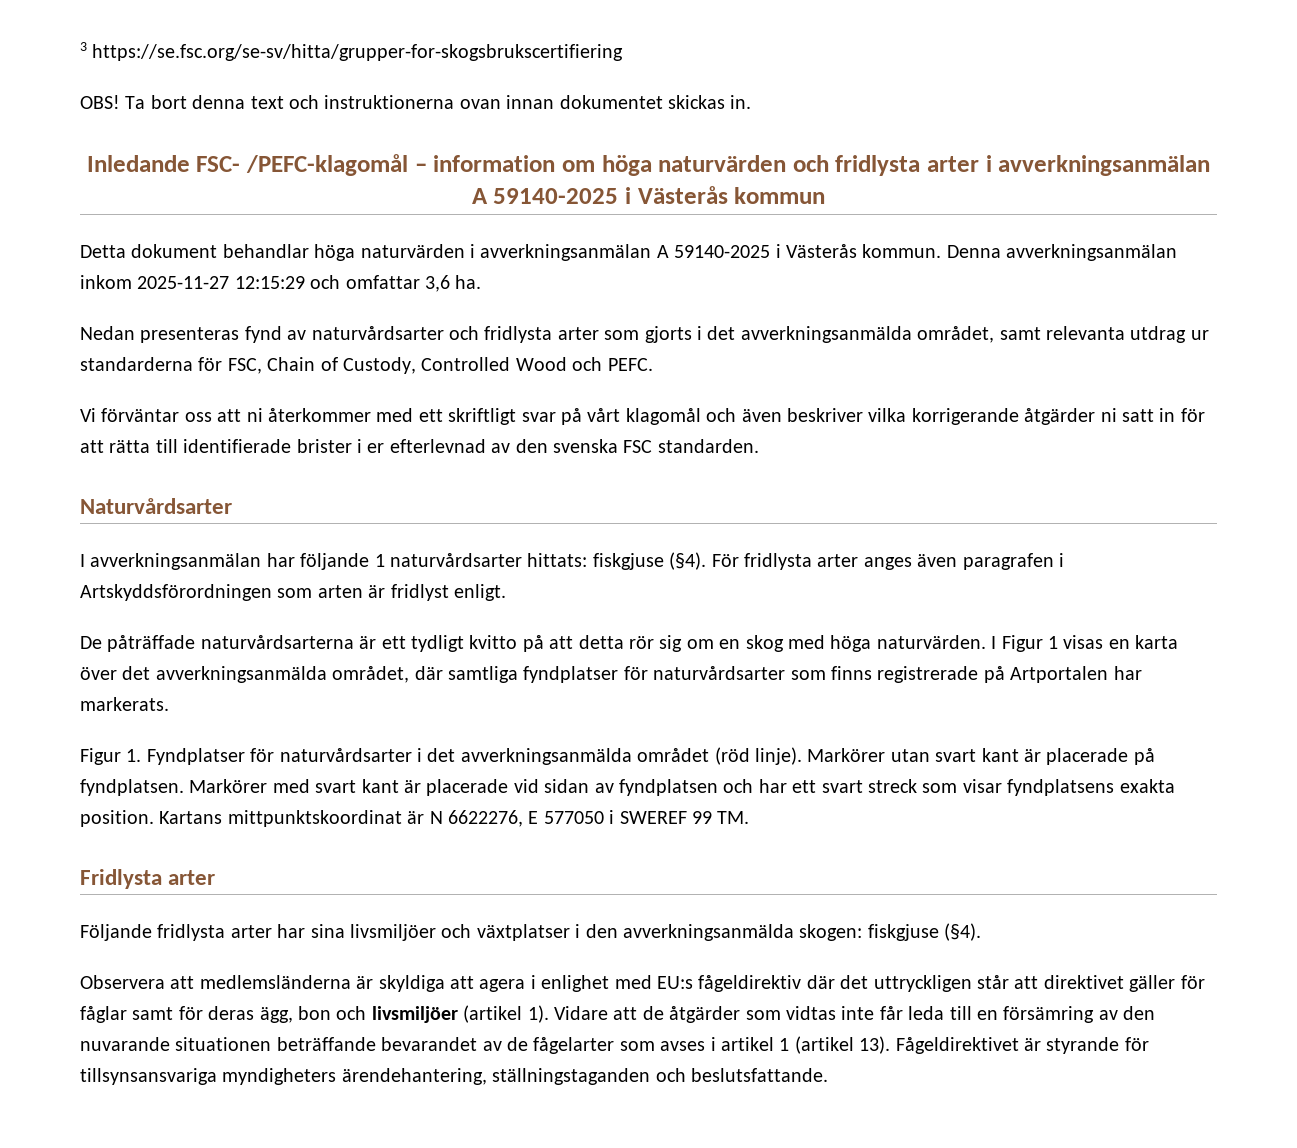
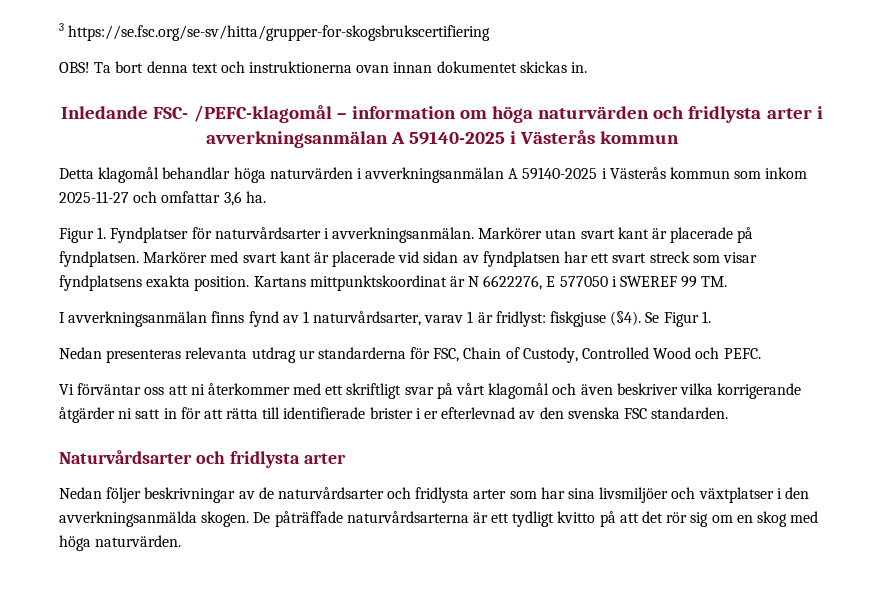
[131,244,218,258] dokument -> [98,167,160,183] klagomål
[862,244,1178,261] kommun. Denna avverkningsanmälan -> [670,167,762,179] kommun som
[234,276,305,289] 12:15:29 -> (129, 197) none
[80,326,1041,343] Nedan presenteras fynd av naturvårdsarter och fridlysta arter som gjorts i det avverkningsanmälda området, samt -> [59,227,754,243] [59,251,757,267] [59,275,728,291] [59,311,711,327] [59,347,182,363] Figur 1. Fyndplatser för naturvårdsarter i avverkningsanmälan. Markörer utan svart kant är placerade på fyndplatsen. Markörer med svart kant är placerade vid sidan av fyndplatsen har ett svart streck som visar fyndplatsens exakta position. Kartans mittpunktskoordinat är N 6622276, E 577050 i SWEREF 99 TM. // I avverkningsanmälan finns fynd av 1 naturvårdsarter, varav 1 är fridlyst: fiskgjuse (§4). Se Figur 1. // Nedan presenteras
[80,552,1064,570] [80,584,506,601] // I avverkningsanmälan har följande 1 naturvårdsarter hittats: fiskgjuse (§4). För fridlysta arter anges även paragrafen i Artskyddsförordningen som arten är fridlyst enligt. // -> [195,451,346,468] [59,487,809,503] [59,511,250,527] och fridlysta arter // Nedan följer beskrivningar av de naturvårdsarter och fridlysta arter som har sina livsmiljöer och växtplatser i den avverkningsanmälda skogen.
[578,635,624,649] detta -> [642,511,664,523] det
[991,635,1179,652] [80,666,1142,683] [80,697,169,711] [80,747,1155,765] [80,779,1175,796] [80,810,750,827] [80,869,216,889] [80,923,982,941] [80,975,1205,992] [80,1005,1156,1023] [80,1036,1149,1054] [80,1068,828,1085] I Figur 1 visas en karta över det avverkningsanmälda området, där samtliga fyndplatser för naturvårdsarter som finns registrerade på Artportalen har markerats. // Figur 1. Fyndplatser för naturvårdsarter i det avverkningsanmälda området (röd linje). Markörer utan svart kant är placerade på fyndplatsen. Markörer med svart kant är placerade vid sidan av fyndplatsen och har ett svart streck som visar fyndplatsens exakta position. Kartans mittpunktskoordinat är N 6622276, E 577050 i SWEREF 99 TM. // Fridlysta arter // Följande fridlysta arter har sina livsmiljöer och växtplatser i den avverkningsanmälda skogen: fiskgjuse (§4). // Observera att medlemsländerna är skyldiga att agera i enlighet med EU:s fågeldirektiv där det uttryckligen står att direktivet gäller för fåglar samt för deras ägg, bon och livsmiljöer (artikel 1). Vidare att de åtgärder som vidtas inte får leda till en försämring av den nuvarande situationen beträffande bevarandet av de fågelarter som avses i artikel 1 (artikel 13). Fågeldirektivet är styrande för tillsynsansvariga myndigheters ärendehantering, ställningstaganden och beslutsfattande. -> (182, 541) none

